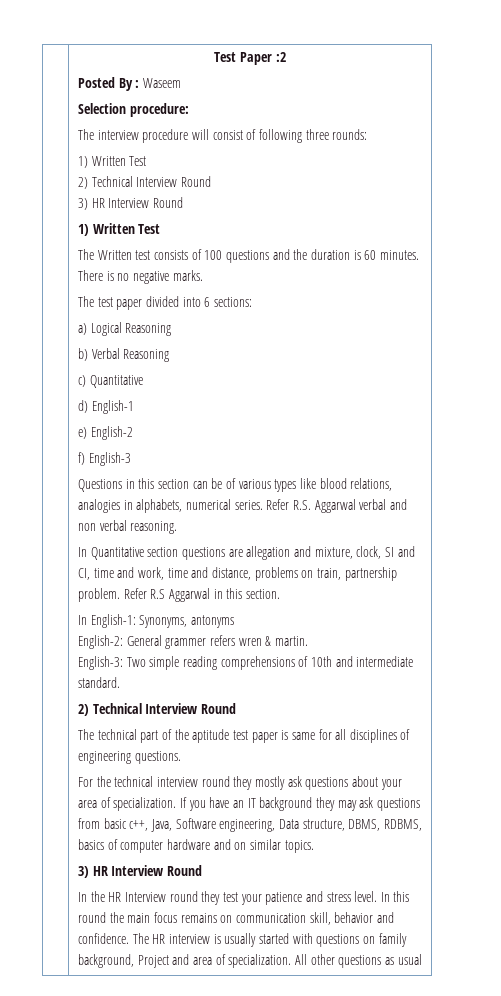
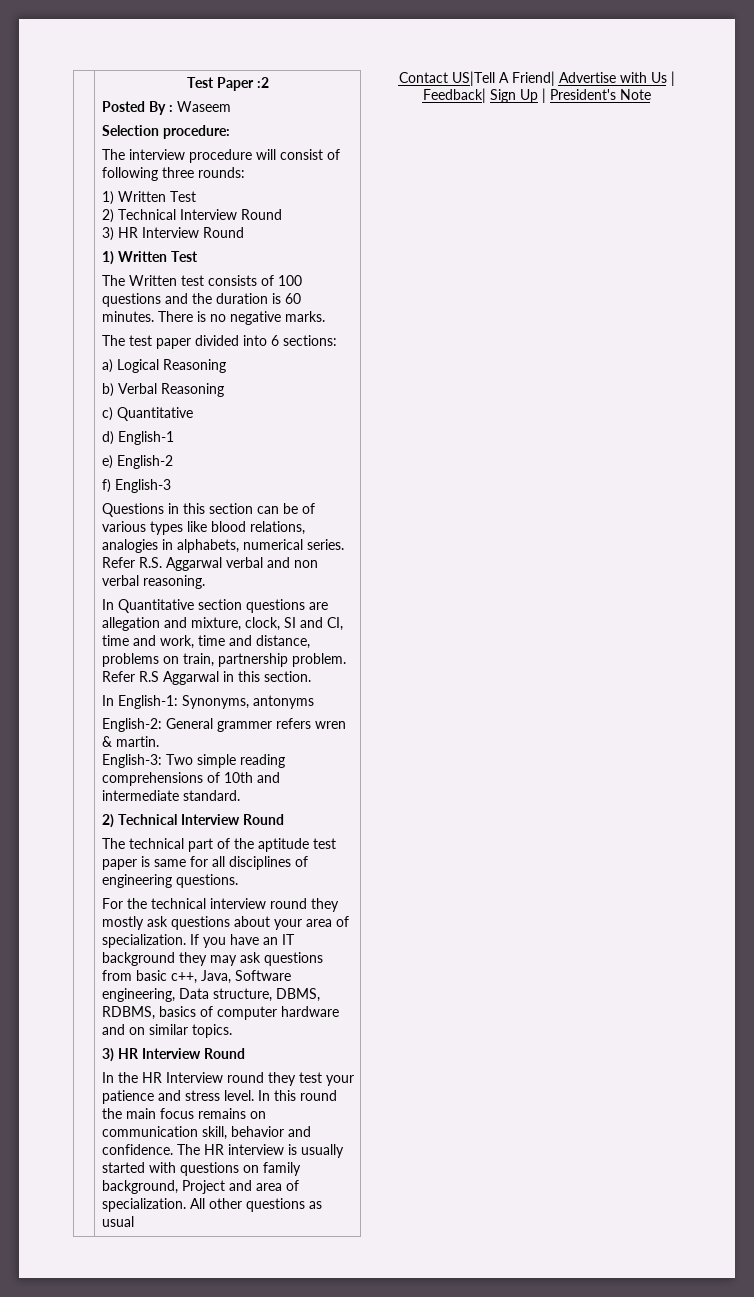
(422, 959) none -> [398,71,675,86] [422,88,651,103] // Contact US|Tell A Friend| Advertise with Us | Feedback| Sign Up | President's Note

